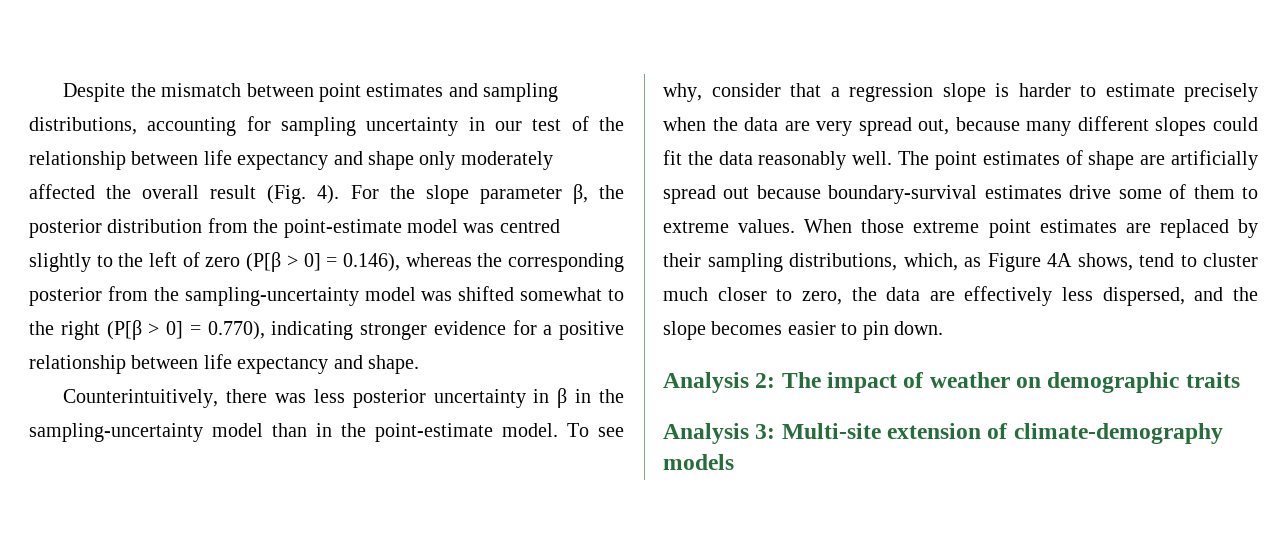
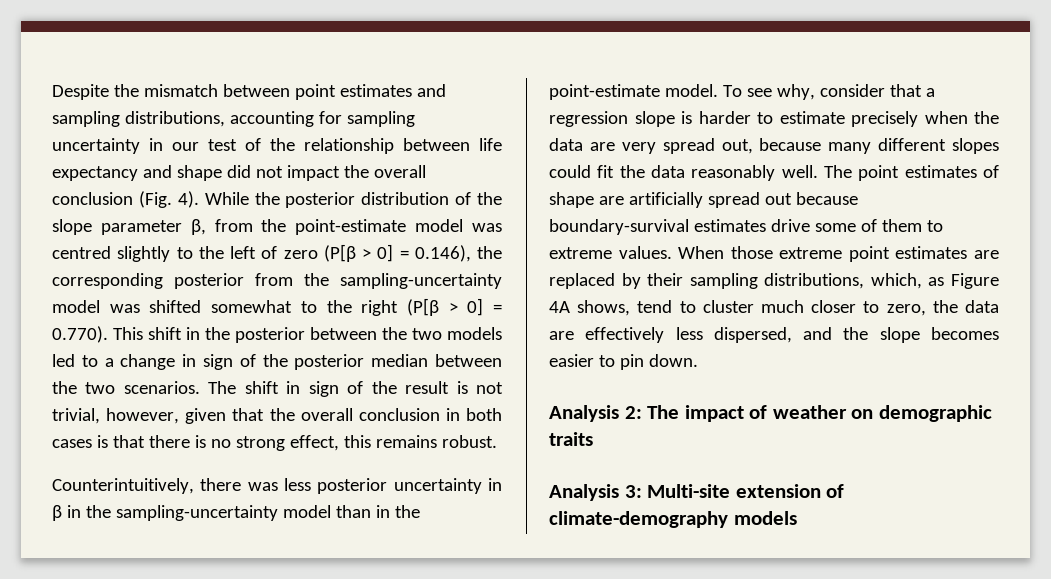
[419,151,553,170] [29,184,257,199] only moderately affected the overall result -> [226,165,426,181] [52,192,133,205] did not impact the overall conclusion
[350,185,379,199] For -> [204,192,472,208] While the posterior distribution of
[599,185,625,199] [29,219,203,238] the posterior distribution -> (206, 227) none
[405,253,472,267] whereas -> (471, 253) none
[207,320,624,340] [29,354,419,374] 0.770), indicating stronger evidence for a positive relationship between life expectancy and shape. -> [52,326,502,343] [52,354,503,370] [52,381,503,397] [52,408,502,424] [52,435,497,451] 0.770). This shift in the posterior between the two models led to a change in sign of the posterior median between the two scenarios. The shift in sign of the result is not trivial, however, given that the overall conclusion in both cases is that there is no strong effect, this remains robust.

